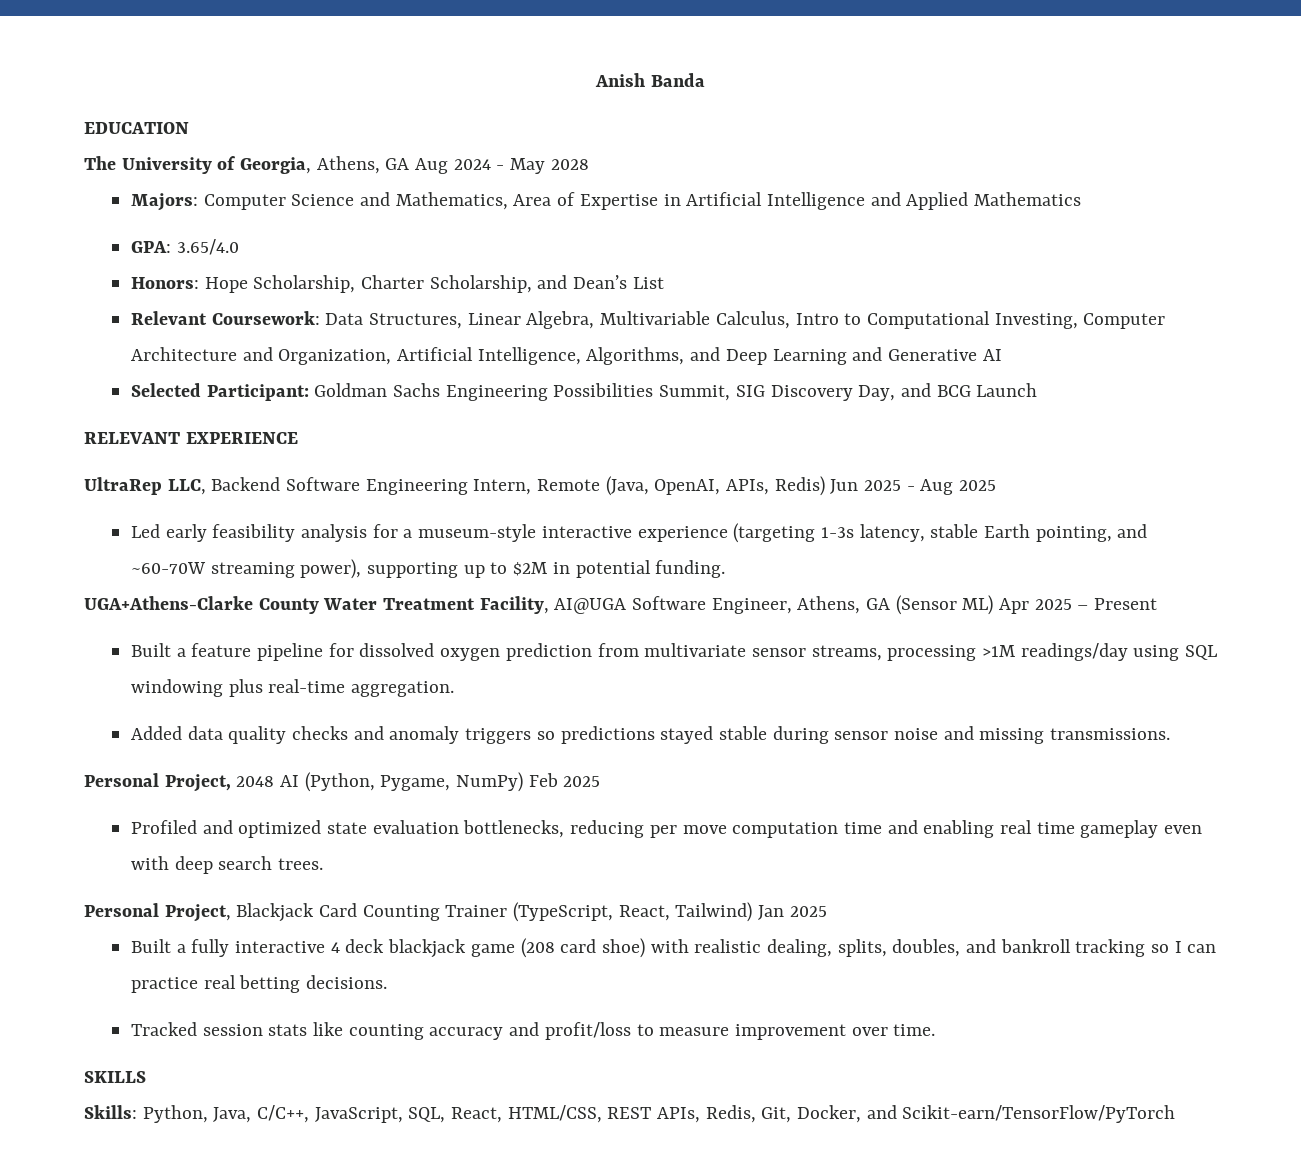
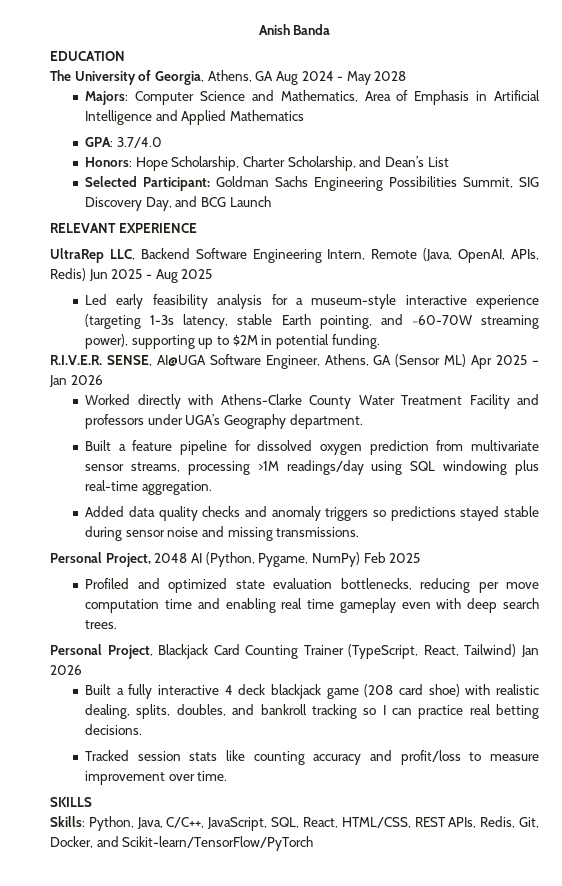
[579,194,658,210] Expertise -> [414,90,470,105] Emphasis
[176,239,239,255] 3.65/4.0 -> [116,137,162,148] 3.7/4.0
[131,311,1166,329] [131,347,1002,365] // Relevant Coursework: Data Structures, Linear Algebra, Multivariable Calculus, Intro to Computational Investing, Computer Architecture and Organization, Artificial Intelligence, Algorithms, and Deep Learning and Generative AI -> (449, 162) none
[84,596,549,614] UGA+Athens-Clarke County Water Treatment Facility, -> [50,355,152,366] R.I.V.E.R. SENSE,
[1094,598,1158,610] Present -> [49,375,103,387] [85,394,539,409] [85,414,363,429] Jan 2026 // Worked directly with Athens-Clarke County Water Treatment Facility and professors under UGA’s Geography department.
[789,906,827,917] 2025 -> [50,665,82,675] 2026
[902,1105,1176,1123] Scikit-earn/TensorFlow/PyTorch -> [122,836,314,851] Scikit-learn/TensorFlow/PyTorch

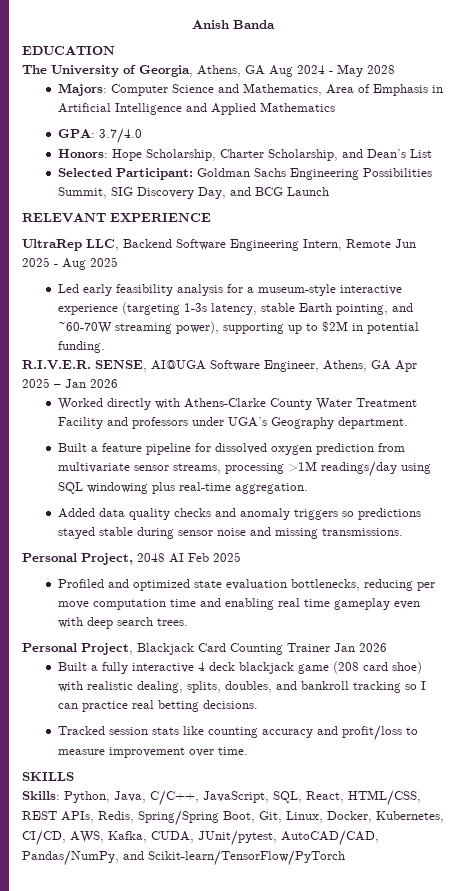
[423,248,540,263] [50,268,86,281] (Java, OpenAI, APIs, Redis) -> (391, 243) none
[395,354,467,367] (Sensor ML) -> (391, 365) none
[205,552,360,567] (Python, Pygame, NumPy) -> (184, 558) none
[348,644,517,659] (TypeScript, React, Tailwind) -> (330, 647) none
[519,817,539,828] [50,836,93,848] Git, Docker, -> [138,810,444,826] [22,830,379,846] [22,850,119,866] Spring/Spring Boot, Git, Linux, Docker, Kubernetes, CI/CD, AWS, Kafka, CUDA, JUnit/pytest, AutoCAD/CAD, Pandas/NumPy,

